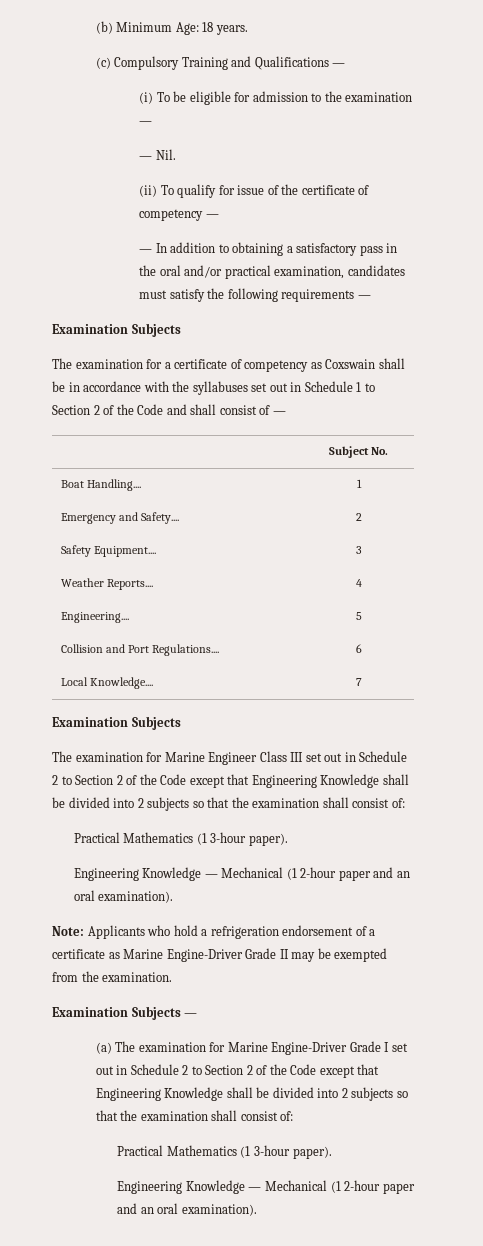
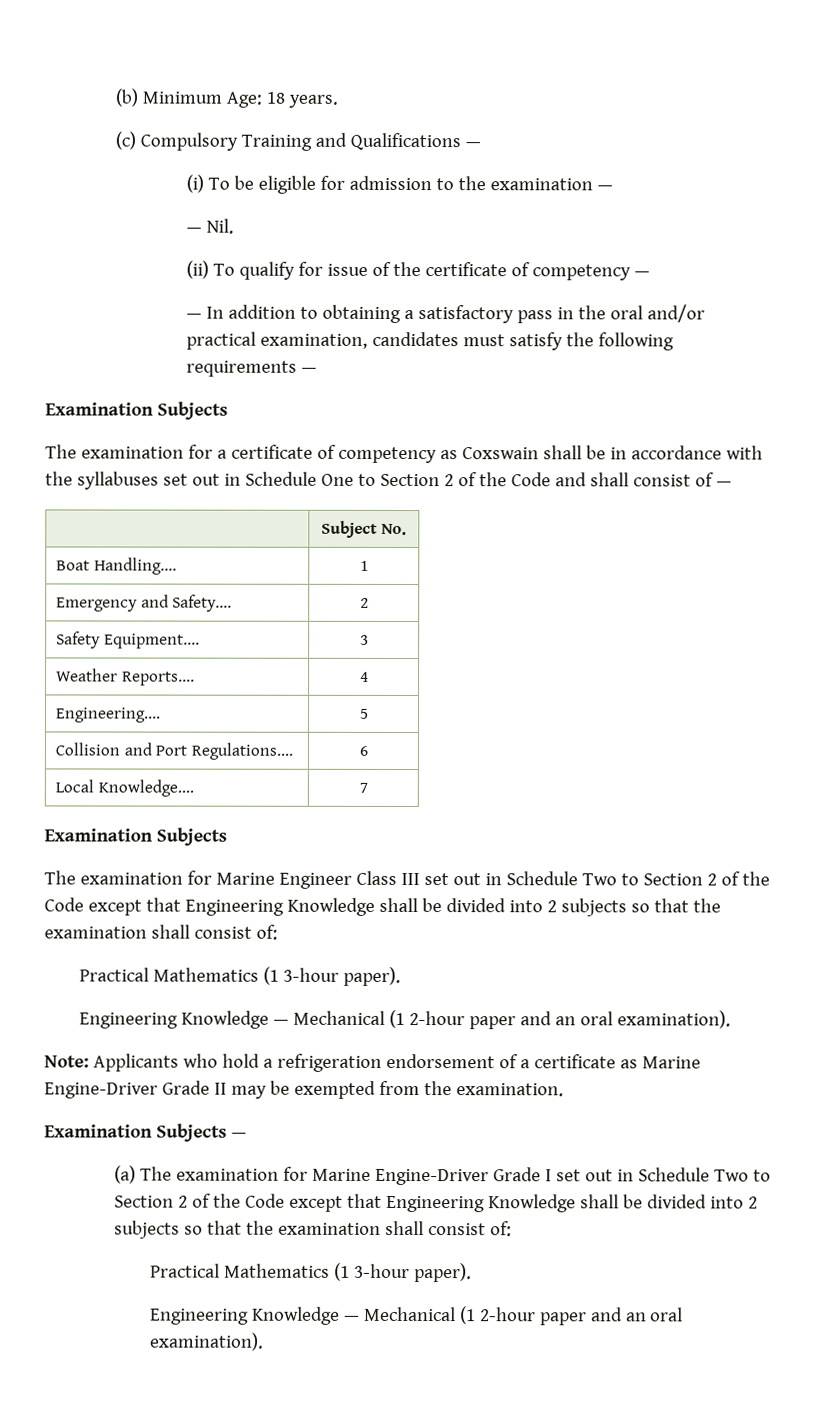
[356,382,362,392] 1 -> [320,473,354,486] One
[52,775,58,785] 2 -> [581,873,617,886] Two
[182,1065,189,1075] 2 -> [714,1169,750,1182] Two

